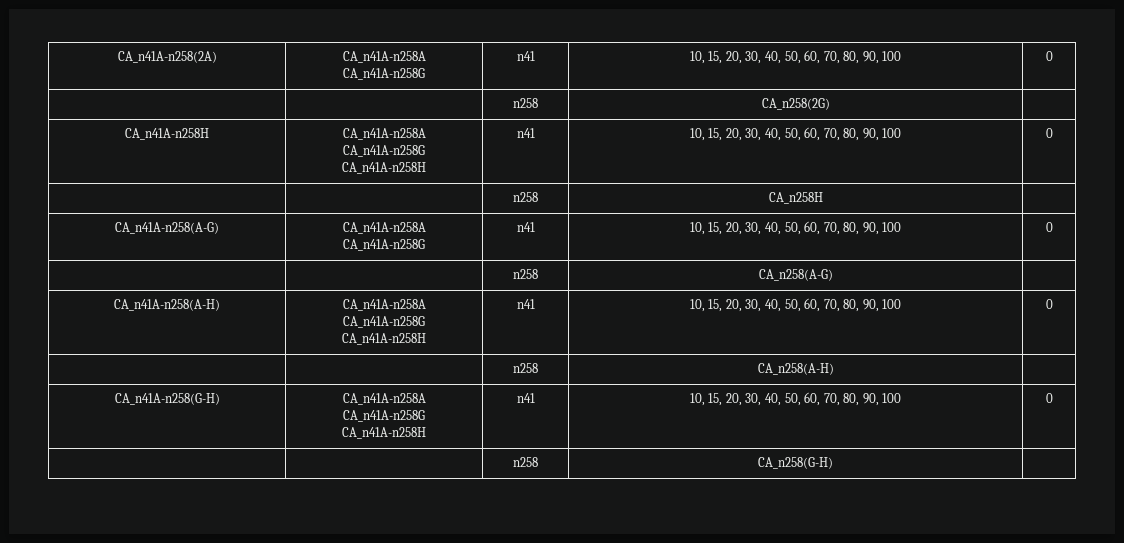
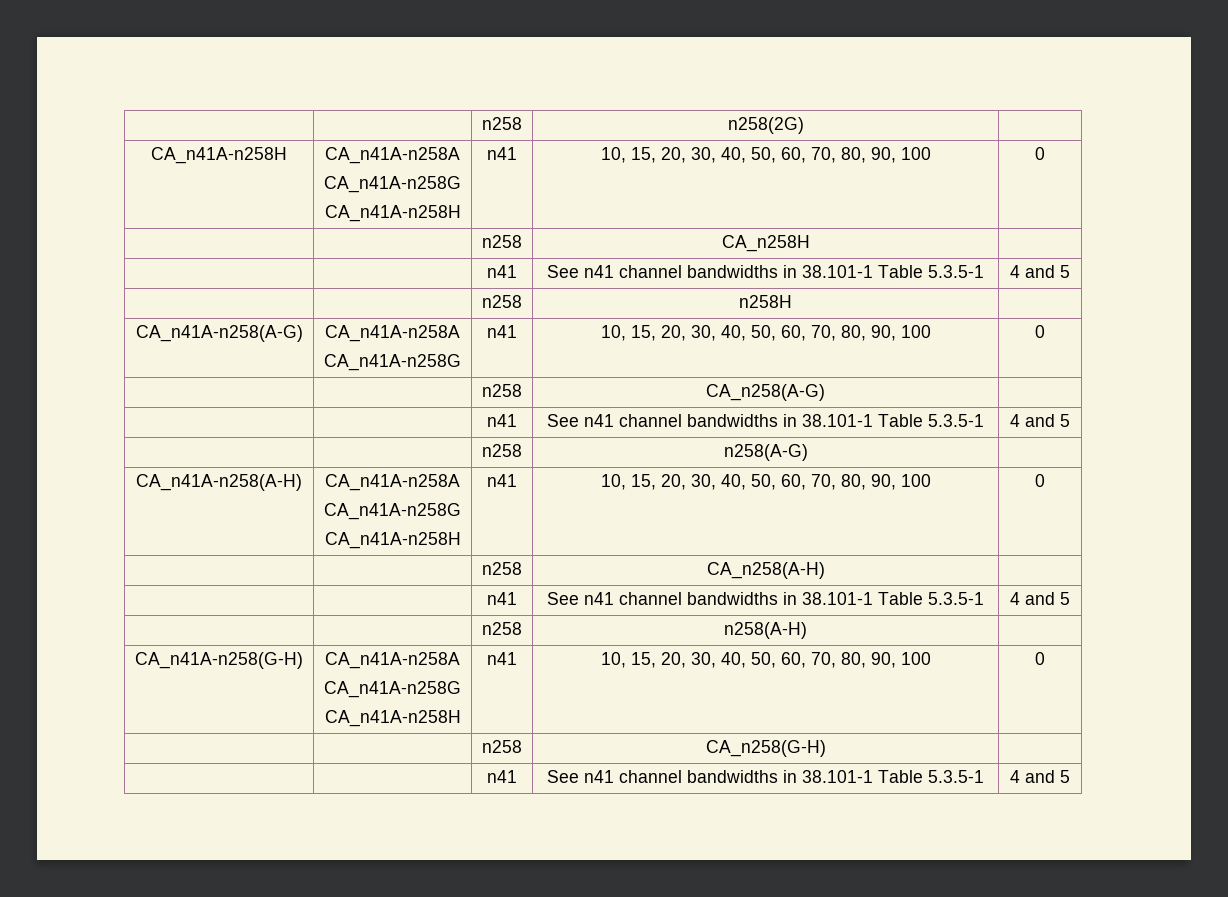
[117,51,217,63] [342,51,426,63] [343,68,425,80] [516,51,535,61] [689,50,902,64] [1045,51,1053,61] [513,98,538,108] [761,98,830,110] CA_n41A-n258(2A) | CA_n41A-n258A // CA_n41A-n258G | n41 | 10, 15, 20, 30, 40, 50, 60, 70, 80, 90, 100 | 0 // | | n258 | CA_n258(2G) -> [482,117,522,130] [727,117,804,134] | | n258 | n258(2G)
(823, 198) none -> [487,265,517,278] [547,265,984,278] [1010,265,1070,278] [482,295,522,308] [739,295,792,308] // | | n41 | See n41 channel bandwidths in 38.101-1 Table 5.3.5-1 | 4 and 5 // | | n258 | n258H |
(833, 275) none -> [487,414,517,427] [547,414,984,427] [1010,414,1070,427] [482,444,522,457] [723,444,808,461] // | | n41 | See n41 channel bandwidths in 38.101-1 Table 5.3.5-1 | 4 and 5 // | | n258 | n258(A-G) |
(834, 369) none -> [487,592,517,605] [547,592,984,605] [1010,592,1070,605] [482,622,522,635] [724,622,807,639] // | | n41 | See n41 channel bandwidths in 38.101-1 Table 5.3.5-1 | 4 and 5 // | | n258 | n258(A-H) |
(833, 463) none -> [487,770,517,783] [547,770,984,783] [1010,770,1070,783] // | | n41 | See n41 channel bandwidths in 38.101-1 Table 5.3.5-1 | 4 and 5

